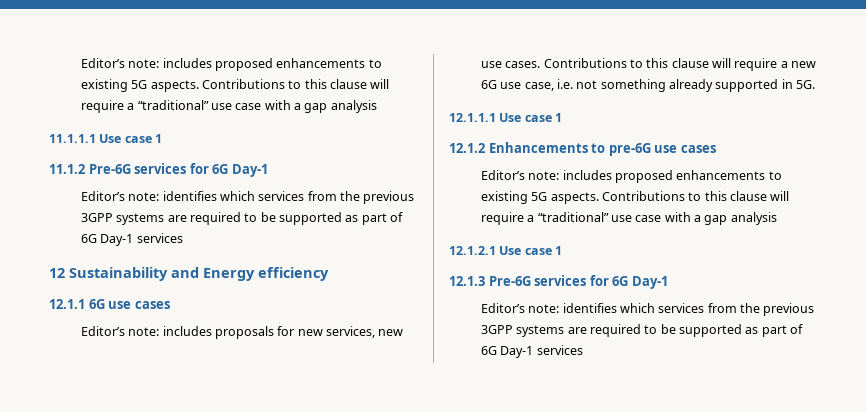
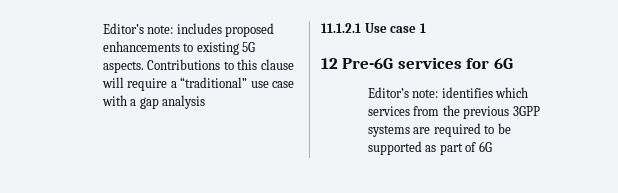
[49,134,163,143] [49,163,268,177] 11.1.1.1 Use case 1 // 11.1.2 Pre-6G services for 6G Day-1 -> [321,23,426,33] [321,57,513,69] 11.1.2.1 Use case 1 // 12 Pre-6G services for 6G
[100,233,183,246] [49,267,329,281] [49,299,170,309] [80,326,404,339] [480,58,817,71] [480,79,816,92] [449,113,563,122] [449,142,716,156] [480,170,782,183] [480,191,790,204] [480,212,777,225] [449,246,563,255] [449,275,668,289] [480,303,815,316] [480,324,804,337] [480,345,583,358] Day-1 services // 12 Sustainability and Energy efficiency // 12.1.1 6G use cases // Editor’s note: includes proposals for new services, new use cases. Contributions to this clause will require a new 6G use case, i.e. not something already supported in 5G. // 12.1.1.1 Use case 1 // 12.1.2 Enhancements to pre-6G use cases // Editor’s note: includes proposed enhancements to existing 5G aspects. Contributions to this clause will require a “traditional” use case with a gap analysis // 12.1.2.1 Use case 1 // 12.1.3 Pre-6G services for 6G Day-1 // Editor’s note: identifies which services from the previous 3GPP systems are required to be supported as part of 6G Day-1 services -> (492, 146) none

